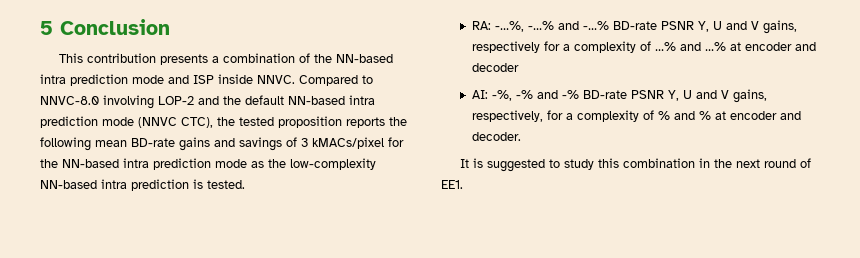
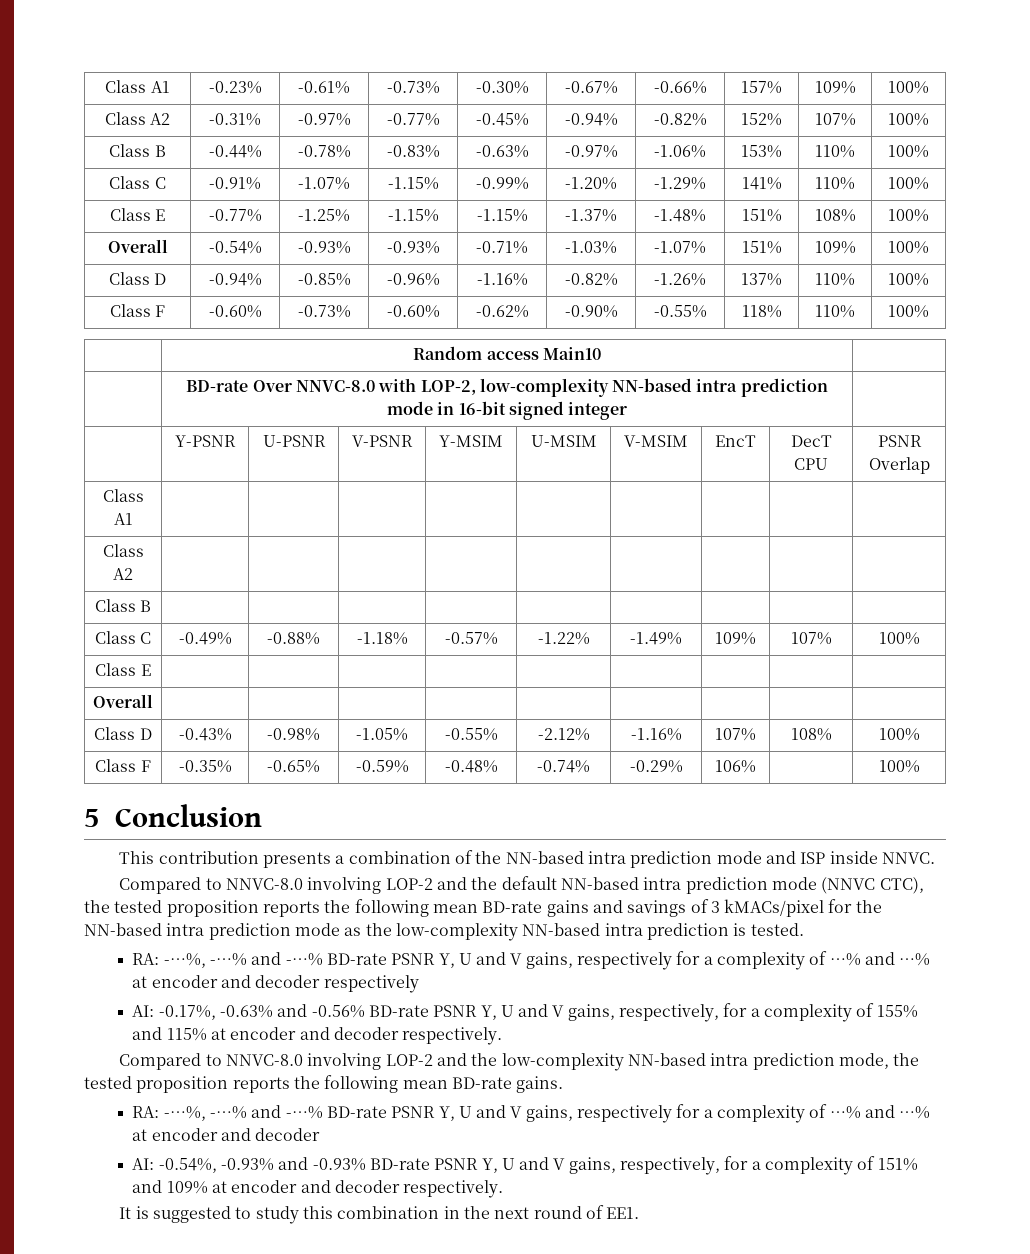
(40, 28) none -> [105,80,170,93] [208,81,262,94] [298,81,350,94] [386,81,440,94] [475,81,529,94] [564,81,618,94] [653,81,707,94] [741,81,782,94] [814,81,856,94] [888,81,929,94] [104,112,171,125] [209,113,261,126] [297,113,351,126] [386,113,440,126] [475,113,529,126] [564,113,618,126] [653,113,707,126] [741,113,782,126] [814,113,856,126] [888,113,929,126] [109,144,166,157] [208,145,262,158] [297,145,351,158] [386,145,440,158] [475,145,529,158] [564,145,618,158] [654,145,706,158] [741,145,782,158] [815,145,855,158] [888,145,929,158] [109,176,166,189] [209,177,261,190] [298,177,350,190] [387,177,439,190] [475,177,529,190] [565,177,617,190] [654,177,706,190] [741,177,782,190] [815,177,855,190] [888,177,929,190] [109,208,166,221] [208,209,262,222] [298,209,350,222] [387,209,439,222] [476,209,528,222] [565,209,617,222] [654,209,706,222] [741,209,782,222] [814,209,856,222] [888,209,929,222] [107,239,168,253] [208,241,262,254] [297,241,351,254] [386,241,440,254] [476,241,528,254] [565,241,617,254] [654,241,706,254] [741,241,782,254] [814,241,856,254] [888,241,929,254] [108,272,167,285] [208,273,262,286] [297,273,351,286] [386,273,440,286] [476,273,528,286] [564,273,618,286] [654,273,706,286] [741,273,782,286] [815,273,855,286] [888,273,929,286] [109,304,166,317] [208,305,262,318] [297,305,351,318] [386,305,440,318] [475,305,529,318] [564,305,618,318] [653,305,707,318] [741,305,782,318] [815,305,855,318] [888,305,929,318] [413,346,601,360] [186,378,828,397] [386,401,628,420] [175,435,236,447] [262,435,326,447] [352,435,413,447] [439,435,503,447] [530,435,597,447] [624,435,688,447] [715,435,756,447] [790,435,832,447] [794,458,828,470] [877,435,922,447] [868,457,930,474] [102,489,144,502] [113,513,133,525] [102,544,144,557] [113,568,133,580] [94,599,152,612] [94,631,152,644] [178,632,232,645] [267,632,320,645] [356,632,408,645] [444,632,498,645] [537,632,590,645] [630,632,682,645] [715,632,756,645] [790,632,832,645] [878,632,920,645] [95,663,151,676] [93,694,153,708] [94,727,152,740] [178,728,232,741] [267,728,320,741] [356,728,408,741] [444,728,498,741] [537,728,590,741] [630,728,682,741] [715,728,756,741] [790,728,832,741] [878,728,920,741] [95,759,151,772] [178,760,232,773] [267,760,320,773] [355,760,409,773] [444,760,498,773] [537,760,590,773] [629,760,683,773] [715,760,756,773] [878,760,920,773] Class A1 | -0.23% | -0.61% | -0.73% | -0.30% | -0.67% | -0.66% | 157% | 109% | 100% // Class A2 | -0.31% | -0.97% | -0.77% | -0.45% | -0.94% | -0.82% | 152% | 107% | 100% // Class B | -0.44% | -0.78% | -0.83% | -0.63% | -0.97% | -1.06% | 153% | 110% | 100% // Class C | -0.91% | -1.07% | -1.15% | -0.99% | -1.20% | -1.29% | 141% | 110% | 100% // Class E | -0.77% | -1.25% | -1.15% | -1.15% | -1.37% | -1.48% | 151% | 108% | 100% // Overall | -0.54% | -0.93% | -0.93% | -0.71% | -1.03% | -1.07% | 151% | 109% | 100% // Class D | -0.94% | -0.85% | -0.96% | -1.16% | -0.82% | -1.26% | 137% | 110% | 100% // Class F | -0.60% | -0.73% | -0.60% | -0.62% | -0.90% | -0.55% | 118% | 110% | 100% // | Random access Main10 | // | BD-rate Over NNVC-8.0 with LOP-2, low-complexity NN-based intra prediction mode in 16-bit signed integer | // | Y-PSNR | U-PSNR | V-PSNR | Y-MSIM | U-MSIM | V-MSIM | EncT | DecT CPU | PSNR Overlap // Class A1 | | | | | | | | | // Class A2 | | | | | | | | | // Class B | | | | | | | | | // Class C | -0.49% | -0.88% | -1.18% | -0.57% | -1.22% | -1.49% | 109% | 107% | 100% // Class E | | | | | | | | | // Overall | | | | | | | | | // Class D | -0.43% | -0.98% | -1.05% | -0.55% | -2.12% | -1.16% | 107% | 108% | 100% // Class F | -0.35% | -0.65% | -0.59% | -0.48% | -0.74% | -0.29% | 106% | | 100% //
(295, 79) none -> (935, 858) //
[471,90,579,101] // AI: -%, -% and -% -> [323,975,419,993] [132,1004,365,1020] respectively // AI: -0.17%, -0.63% and -0.56%
[657,111,801,120] [471,132,521,141] % and % at encoder and decoder. -> [876,1005,918,1018] [132,1027,503,1045] [119,1053,920,1071] [84,1075,564,1093] [132,1104,931,1123] [132,1128,321,1141] [132,1156,918,1175] [132,1180,504,1198] 155% and 115% at encoder and decoder respectively. // Compared to NNVC-8.0 involving LOP-2 and the low-complexity NN-based intra prediction mode, the tested proposition reports the following mean BD-rate gains. // RA: -…%, -…% and -…% BD-rate PSNR Y, U and V gains, respectively for a complexity of …% and …% at encoder and decoder // AI: -0.54%, -0.93% and -0.93% BD-rate PSNR Y, U and V gains, respectively, for a complexity of 151% and 109% at encoder and decoder respectively.

